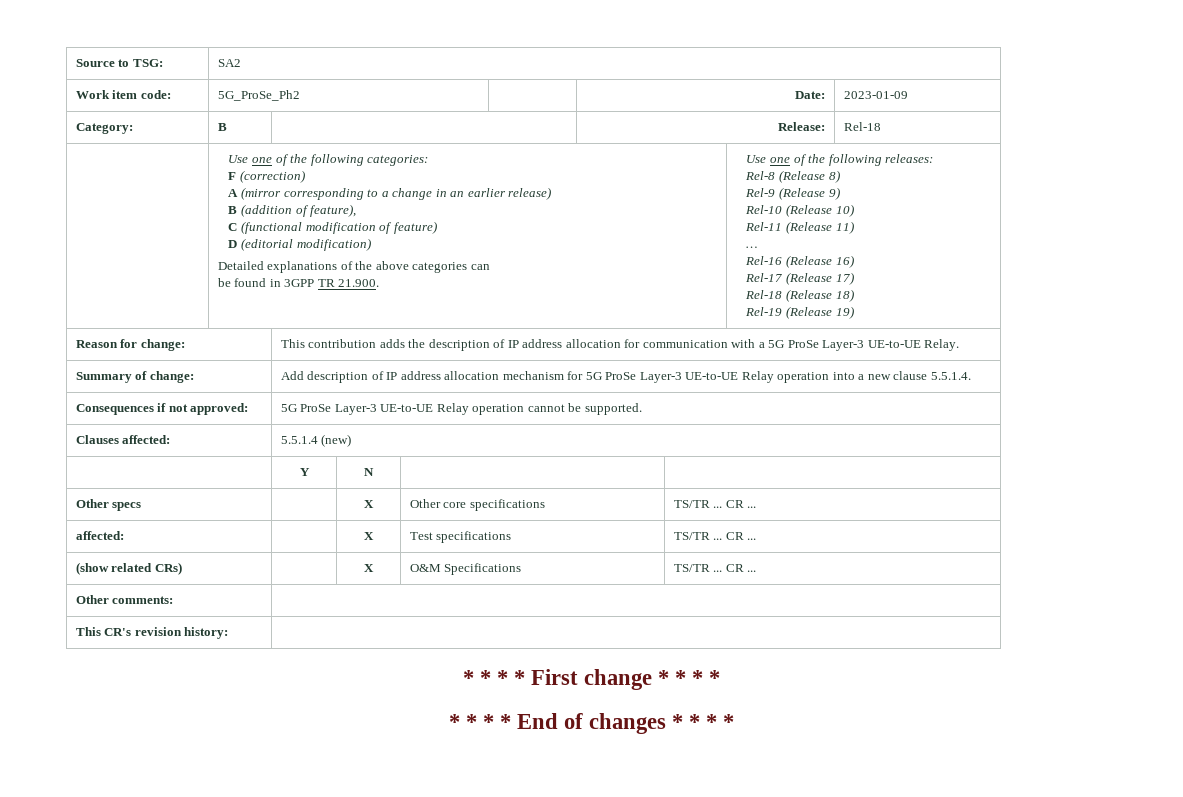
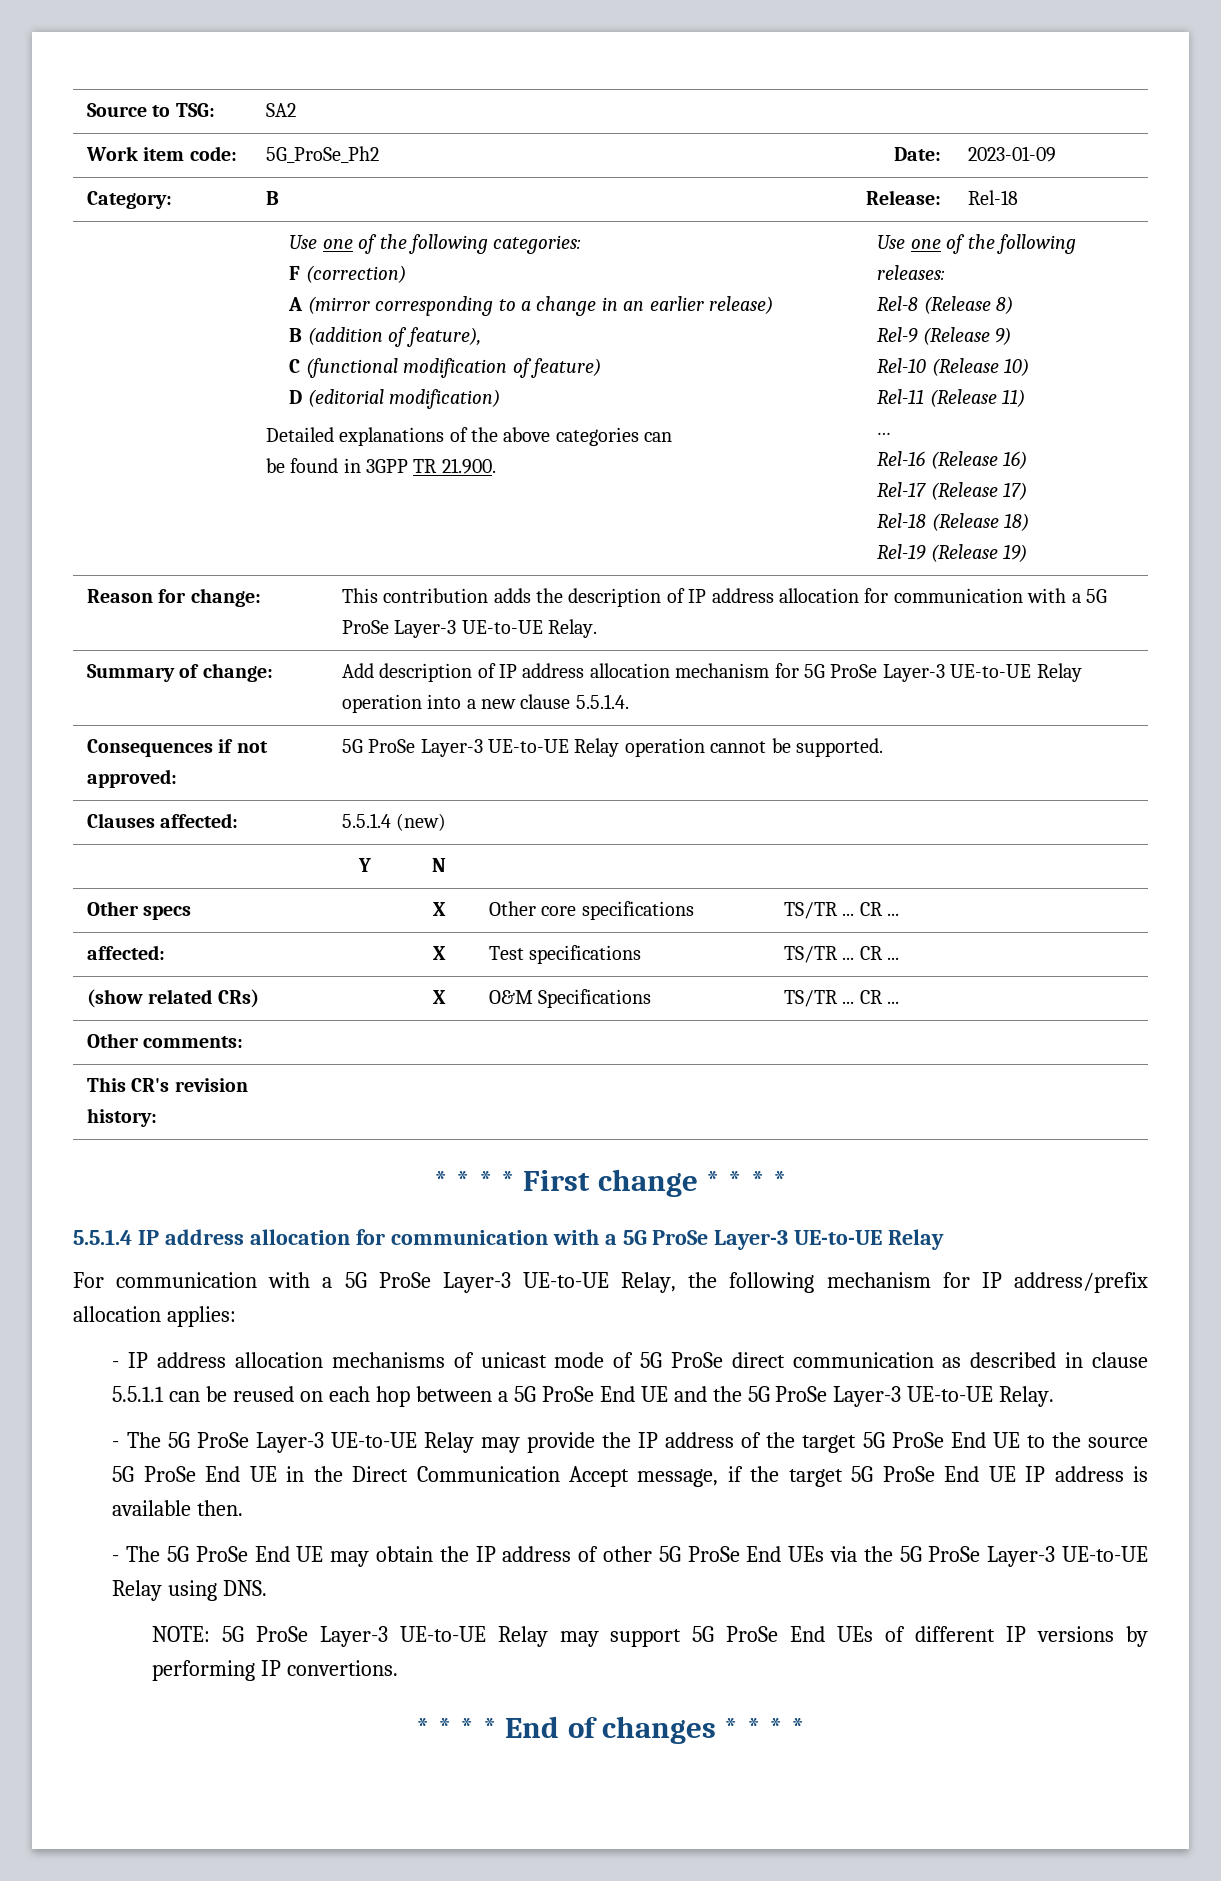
(721, 677) none -> [73,1229,945,1250] [73,1272,1148,1293] [73,1306,236,1327] [112,1352,1149,1368] [112,1386,1055,1407] [112,1432,1148,1453] [112,1466,1149,1487] [112,1500,244,1516] [112,1546,1149,1567] [112,1580,268,1601] [151,1626,1149,1647] [151,1660,398,1681] // 5.5.1.4 IP address allocation for communication with a 5G ProSe Layer-3 UE-to-UE Relay // For communication with a 5G ProSe Layer-3 UE-to-UE Relay, the following mechanism for IP address/prefix allocation applies: // - IP address allocation mechanisms of unicast mode of 5G ProSe direct communication as described in clause 5.5.1.1 can be reused on each hop between a 5G ProSe End UE and the 5G ProSe Layer-3 UE-to-UE Relay. // - The 5G ProSe Layer-3 UE-to-UE Relay may provide the IP address of the target 5G ProSe End UE to the source 5G ProSe End UE in the Direct Communication Accept message, if the target 5G ProSe End UE IP address is available then. // - The 5G ProSe End UE may obtain the IP address of other 5G ProSe End UEs via the 5G ProSe Layer-3 UE-to-UE Relay using DNS. // NOTE: 5G ProSe Layer-3 UE-to-UE Relay may support 5G ProSe End UEs of different IP versions by performing IP convertions.

